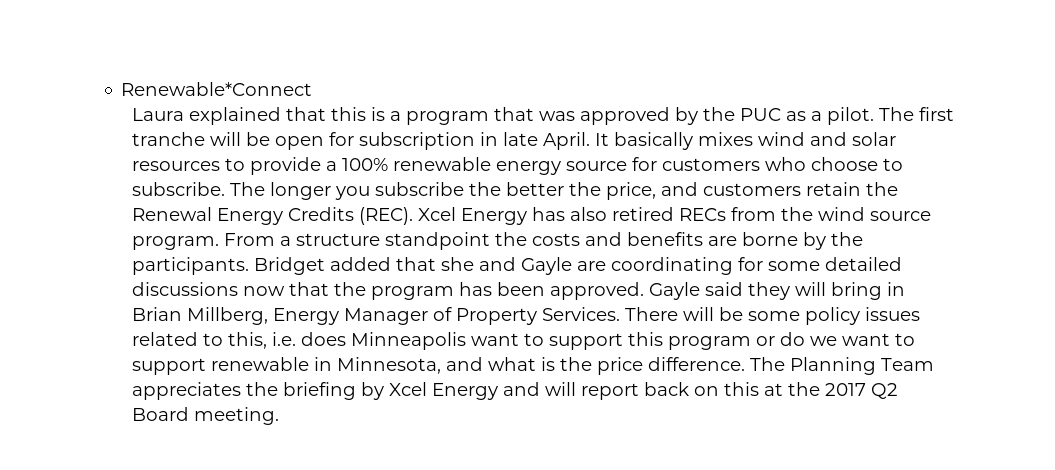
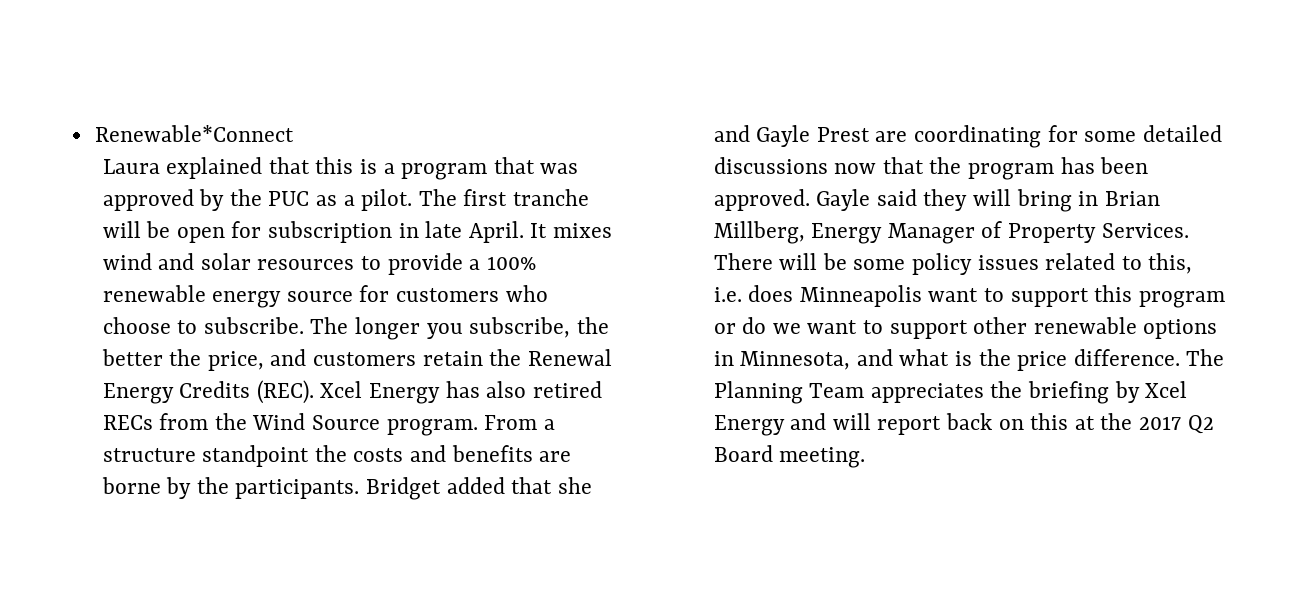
[613,132,693,150] basically -> (548, 230) none
[374,182,464,196] subscribe -> [469,317,571,338] subscribe,
[817,207,931,221] wind source -> [252,413,381,430] Wind Source
(572, 266) none -> [816,127,870,142] Prest
[210,357,309,371] renewable -> [973,317,1218,339] other renewable options

